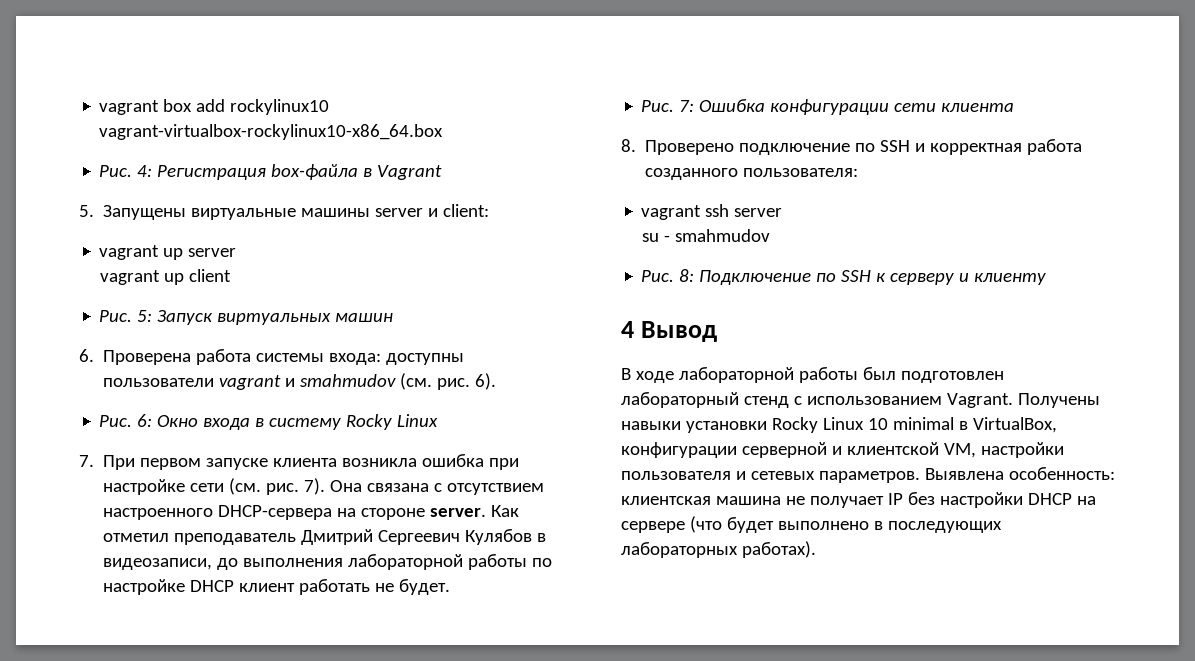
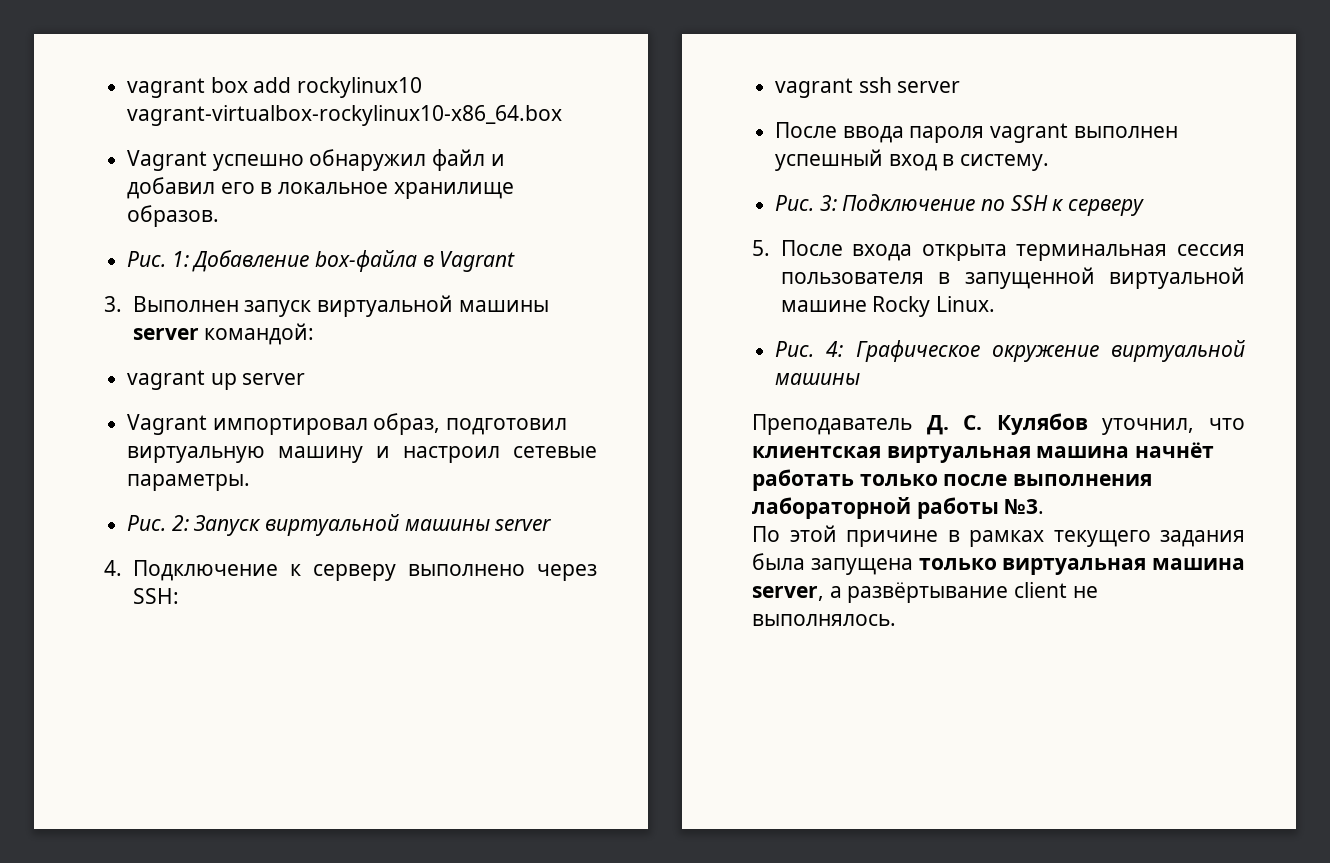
[99,165,267,180] // Рис. 4: Регистрация -> [127,149,505,171] [127,177,514,199] [127,205,220,227] [127,250,310,272] // Vagrant успешно обнаружил файл и добавил его в локальное хранилище образов. // Рис. 1: Добавление
[79,204,490,220] [99,245,237,260] [99,269,231,285] [99,310,394,325] [79,349,465,365] [103,373,497,390] [99,414,439,430] [79,454,520,470] [103,478,545,495] [103,505,520,520] [103,529,547,545] [103,554,553,570] [103,579,451,595] [641,99,1015,115] [621,139,1083,155] [645,168,859,180] [641,204,783,220] [641,229,770,242] [641,269,695,282] 5. Запущены виртуальные машины server и client: // vagrant up server // vagrant up client // Рис. 5: Запуск виртуальных машин // 6. Проверена работа системы входа: доступны пользователи vagrant и smahmudov (см. рис. 6). // Рис. 6: Окно входа в систему Rocky Linux // 7. При первом запуске клиента возникла ошибка при настройке сети (см. рис. 7). Она связана с отсутствием настроенного DHCP-сервера на стороне server. Как отметил преподаватель Дмитрий Сергеевич Кулябов в видеозаписи, до выполнения лабораторной работы по настройке DHCP клиент работать не будет. // Рис. 7: Ошибка конфигурации сети клиента // 8. Проверено подключение по SSH и корректная работа созданного пользователя: // vagrant ssh server // su - smahmudov // Рис. 8: -> [104,295,549,317] [132,323,315,345] [127,370,306,390] [127,413,568,435] [127,446,597,463] [127,474,251,491] [127,514,553,536] [104,560,597,581] [132,588,179,604] [775,77,961,98] [775,122,1178,143] [775,149,1050,171] [775,195,837,211] 3. Выполнен запуск виртуальной машины server командой: // vagrant up server // Vagrant импортировал образ, подготовил виртуальную машину и настроил сетевые параметры. // Рис. 2: Запуск виртуальной машины server // 4. Подключение к серверу выполнено через SSH: // vagrant ssh server // После ввода пароля vagrant выполнен успешный вход в систему. // Рис. 3:
[959,273,1047,285] [621,321,718,342] [621,367,1004,383] [621,392,1100,408] [621,417,1057,433] [621,442,1064,458] [621,467,1115,483] [621,492,1096,508] [621,516,1002,533] [621,541,816,558] и клиенту // 4 Вывод // В ходе лабораторной работы был подготовлен лабораторный стенд с использованием Vagrant. Получены навыки установки Rocky Linux 10 minimal в VirtualBox, конфигурации серверной и клиентской VM, настройки пользователя и сетевых параметров. Выявлена особенность: клиентская машина не получает IP без настройки DHCP на сервере (что будет выполнено в последующих лабораторных работах). -> [752,240,1245,261] [780,267,1245,289] [780,296,995,317] [775,340,1245,362] [775,373,861,385] [752,413,1245,435] [752,442,1215,463] [752,469,1153,491] [752,497,1045,519] [752,525,1245,547] [752,553,1245,575] [752,582,1098,603] [752,614,896,626] // 5. После входа открыта терминальная сессия пользователя в запущенной виртуальной машине Rocky Linux. // Рис. 4: Графическое окружение виртуальной машины // Преподаватель Д. С. Кулябов уточнил, что клиентская виртуальная машина начнёт работать только после выполнения лабораторной работы №3. // По этой причине в рамках текущего задания была запущена только виртуальная машина server, а развёртывание client не выполнялось.

